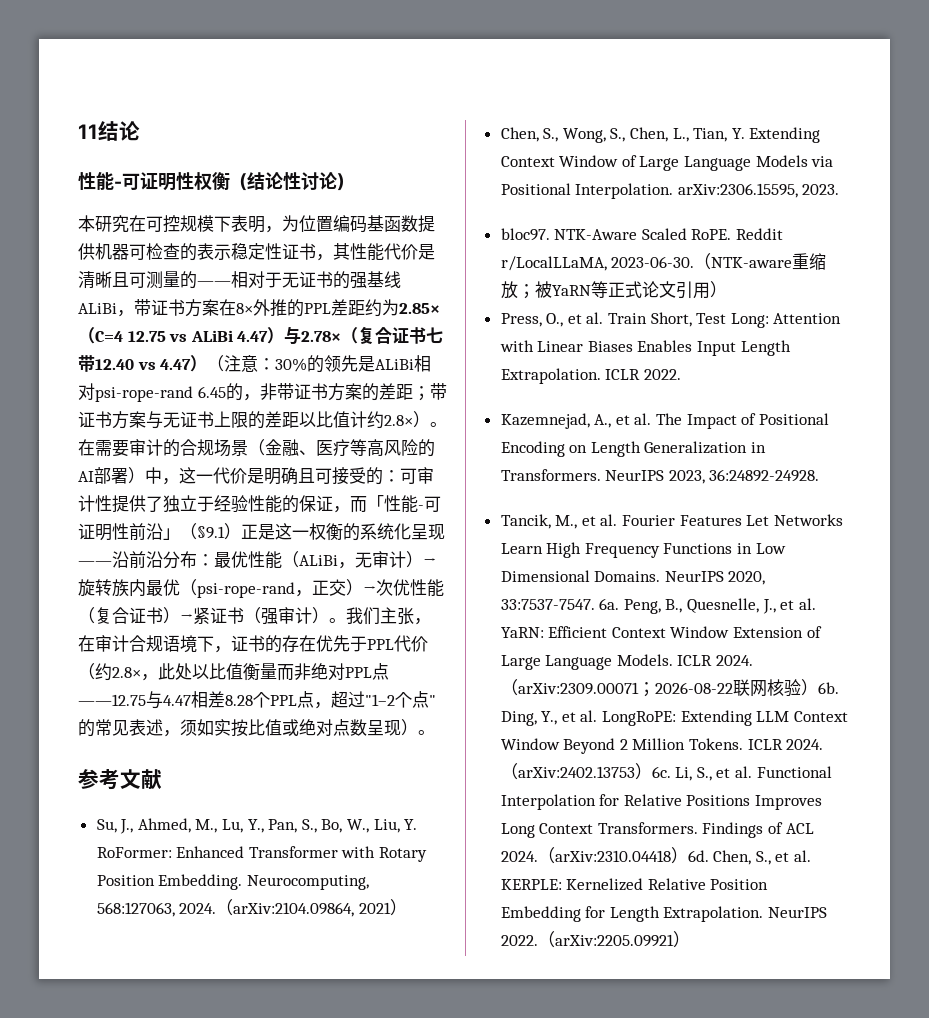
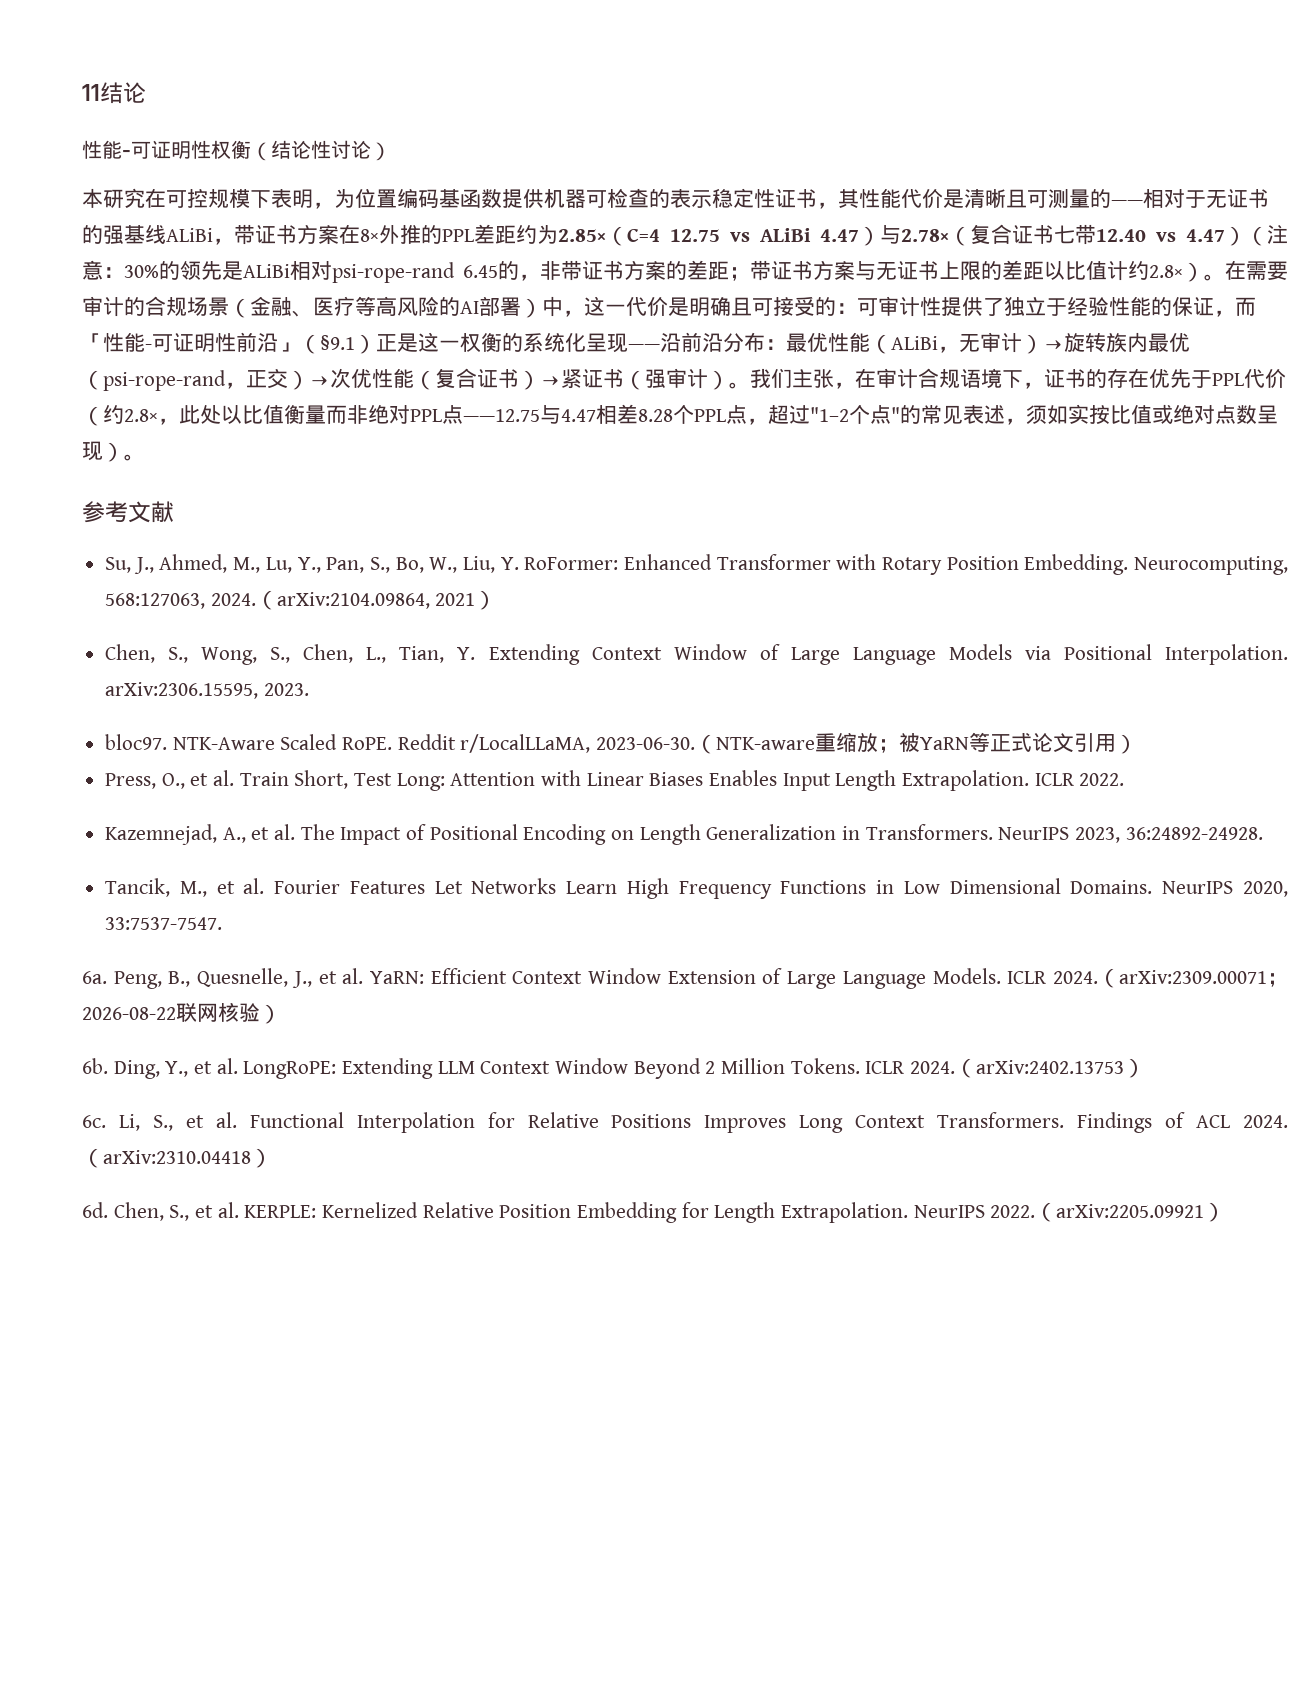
(595, 604) none -> (223, 923) //
(818, 687) none -> (281, 1014) //
(652, 771) none -> (1146, 1068) //
(688, 855) none -> (272, 1158) //

